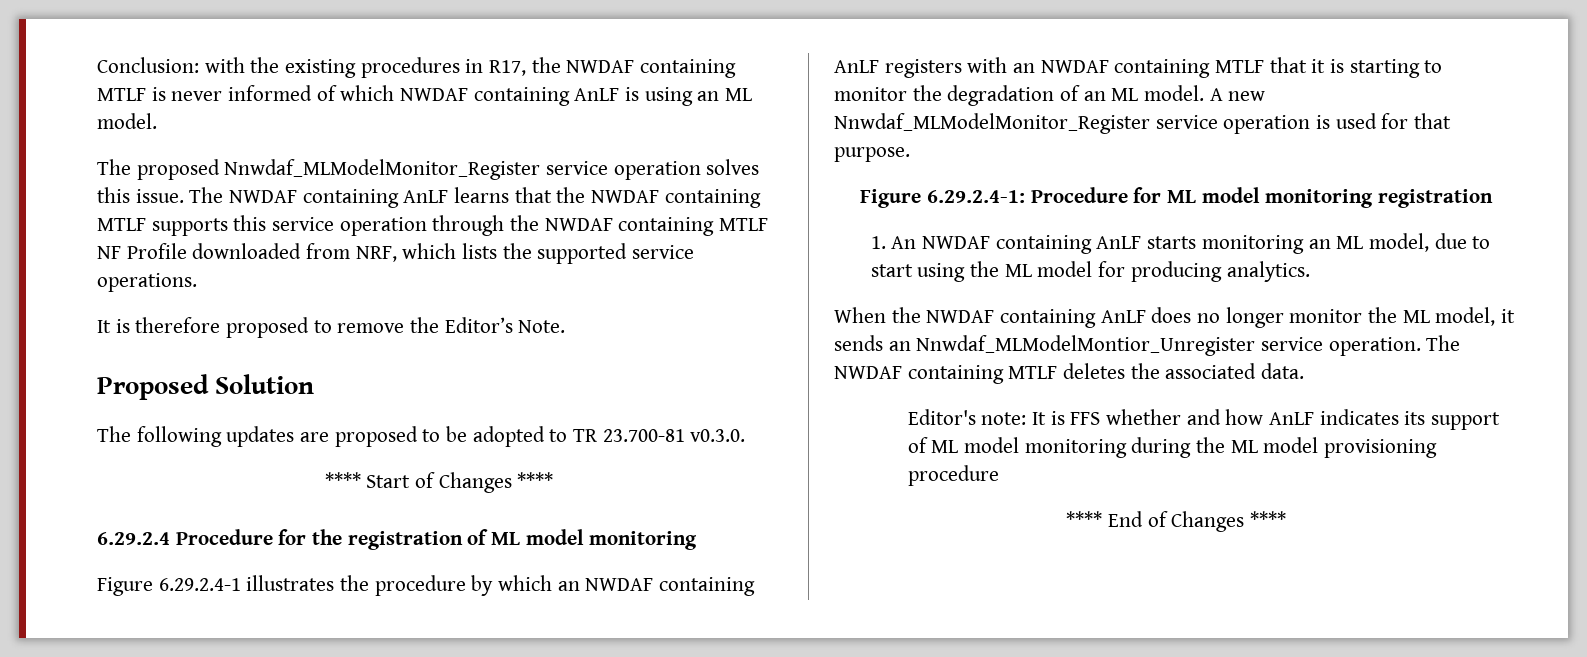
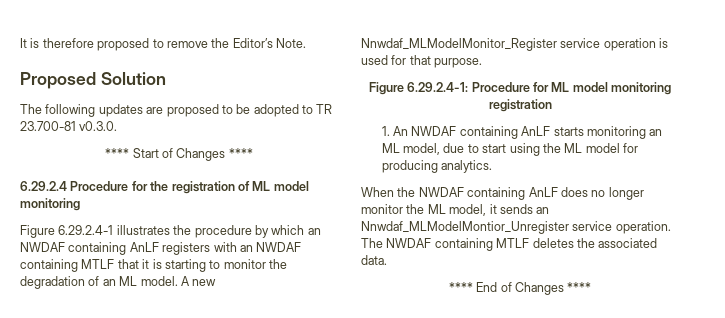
[97,57,737,78] [97,85,753,106] [97,113,157,129] [97,159,760,180] [97,187,761,208] [97,215,769,236] [97,243,695,264] [97,273,197,292] Conclusion: with the existing procedures in R17, the NWDAF containing MTLF is never informed of which NWDAF containing AnLF is using an ML model. // The proposed Nnwdaf_MLModelMonitor_Register service operation solves this issue. The NWDAF containing AnLF learns that the NWDAF containing MTLF supports this service operation through the NWDAF containing MTLF NF Profile downloaded from NRF, which lists the supported service operations. // -> (20, 43) none
[907,409,1500,430] [907,437,1437,458] [907,465,999,486] // Editor's note: It is FFS whether and how AnLF indicates its support of ML model monitoring during the ML model provisioning procedure -> (387, 260) none

